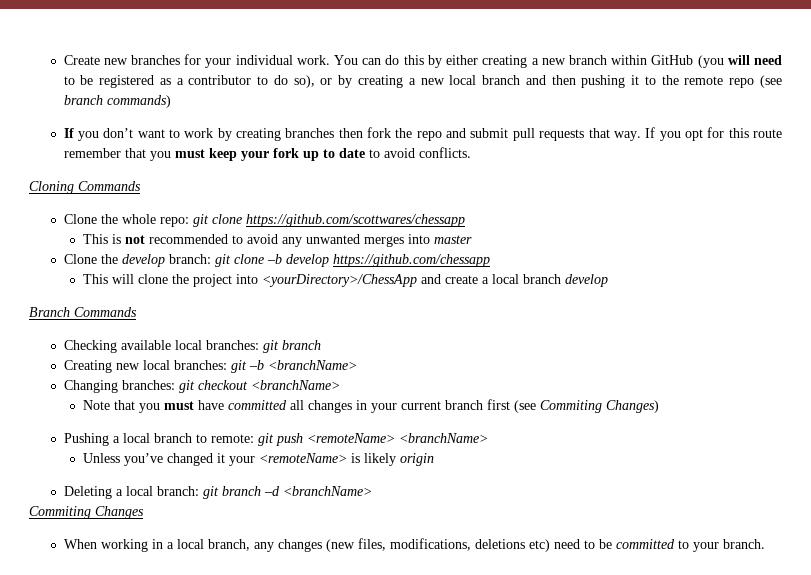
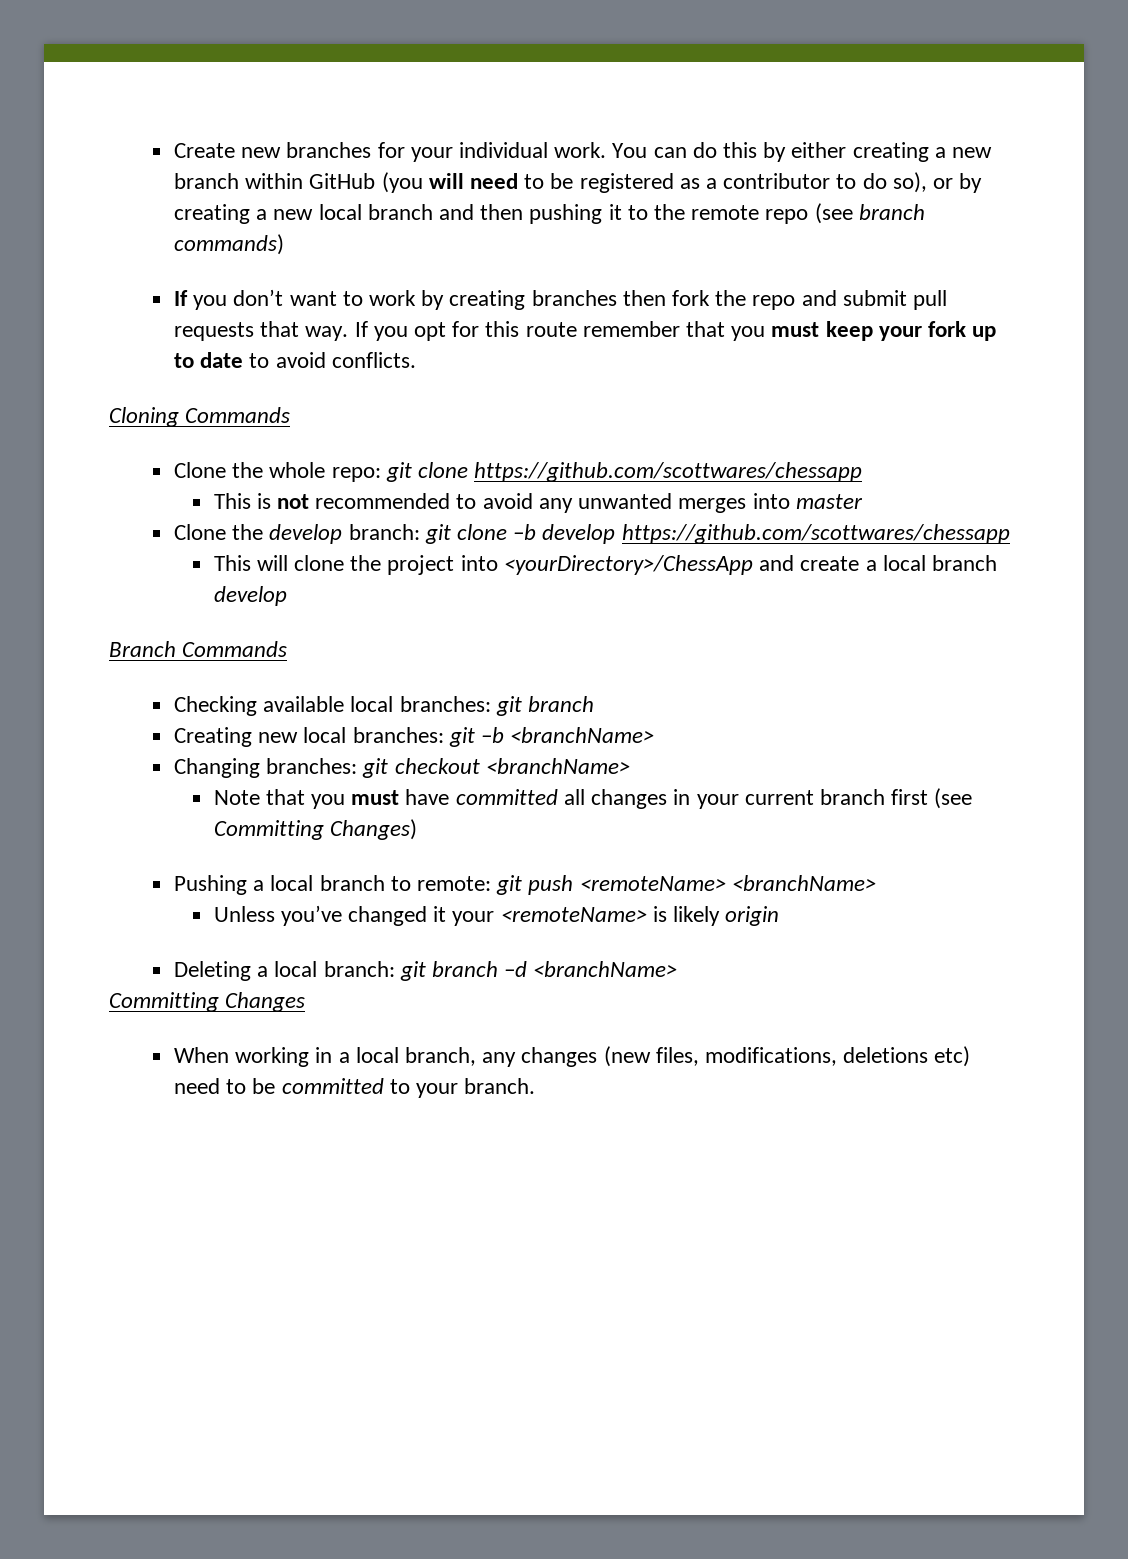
[332,254,490,267] https://github.com/chessapp -> [621,524,1010,544] https://github.com/scottwares/chessapp
[539,400,602,413] Commiting -> [213,820,324,840] Committing
[29,506,91,519] Commiting -> [109,992,219,1012] Committing

